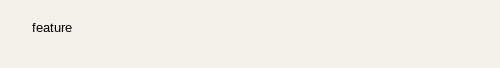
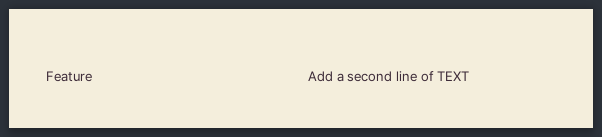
[32,23,72,32] feature -> [46,71,92,82] [308,71,470,82] Feature // Add a second line of TEXT

